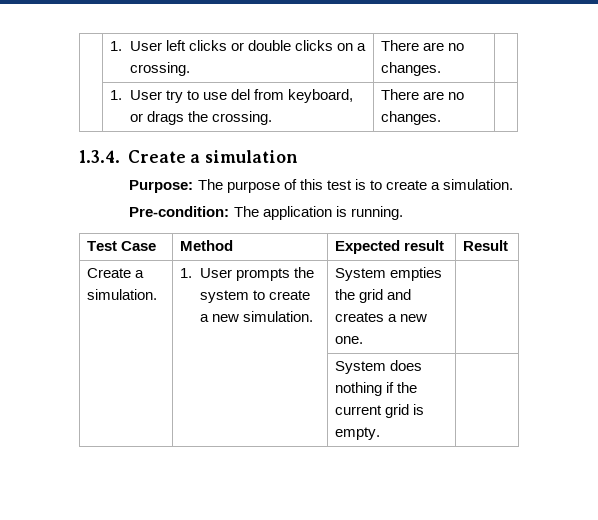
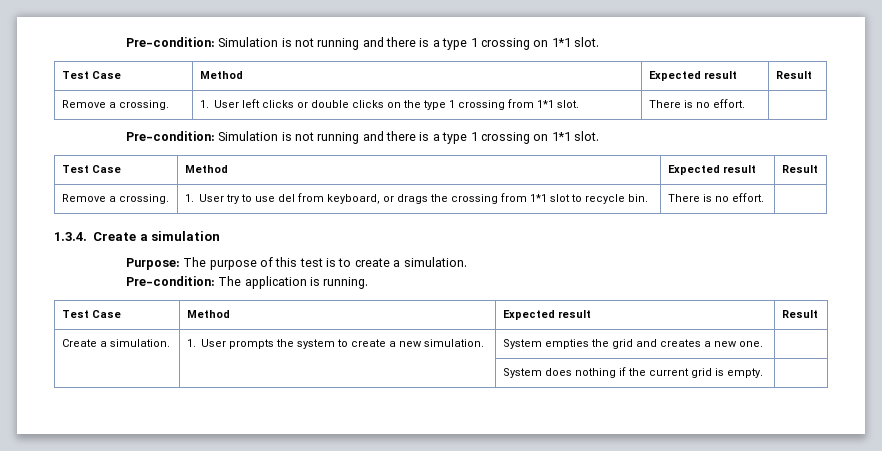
(110, 46) none -> [125,37,600,50] [61,71,121,79] [199,71,243,79] [648,71,737,81] [775,71,812,79] [61,100,169,110] Pre-condition: Simulation is not running and there is a type 1 crossing on 1*1 slot. // Test Case | Method | Expected result | Result // Remove a crossing.
[356,43,366,51] [129,62,190,76] [381,40,465,51] [381,62,442,76] a crossing. | There are no changes. | // -> [403,99,580,110] [648,99,745,108] [125,131,600,144] [61,165,121,173] [184,165,228,173] [667,165,756,175] [781,165,818,173] [61,194,169,204] the type 1 crossing from 1*1 slot. | There is no effort. | // Pre-condition: Simulation is not running and there is a type 1 crossing on 1*1 slot. // Test Case | Method | Expected result | Result // Remove a crossing.
[211,111,272,125] [381,89,465,100] [381,111,442,125] crossing. | There are no changes. -> [451,193,649,204] [667,193,764,202] crossing from 1*1 slot to recycle bin. | There is no effort.

